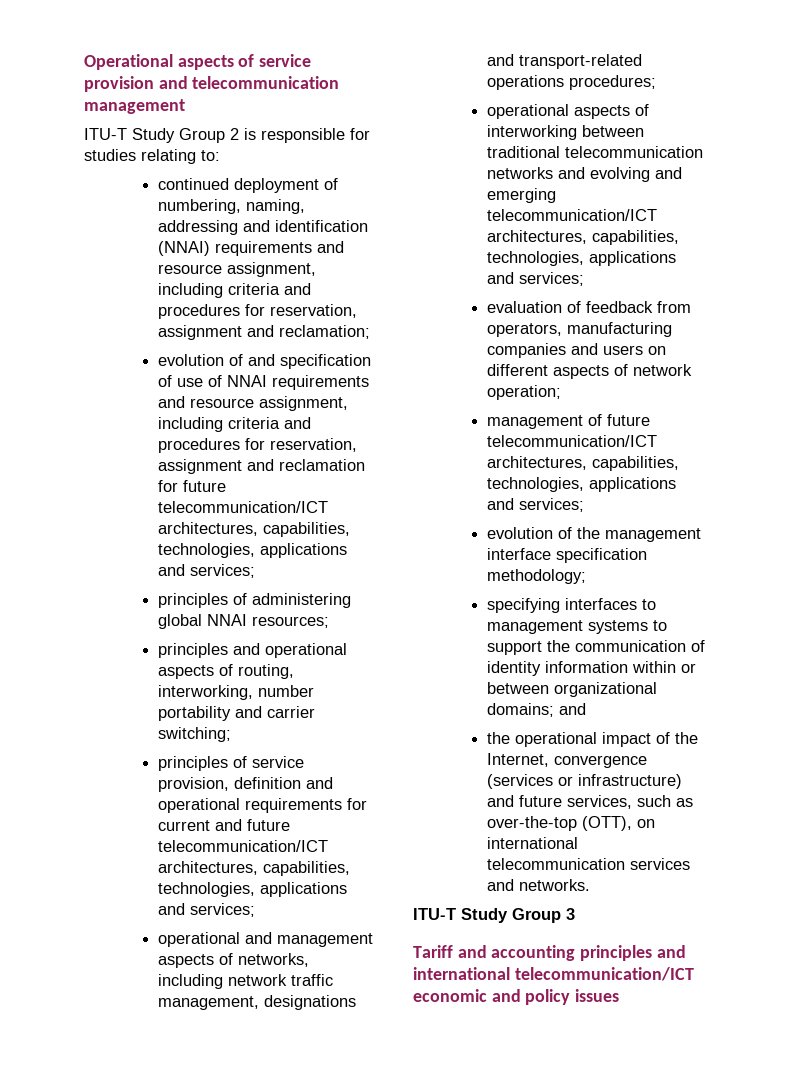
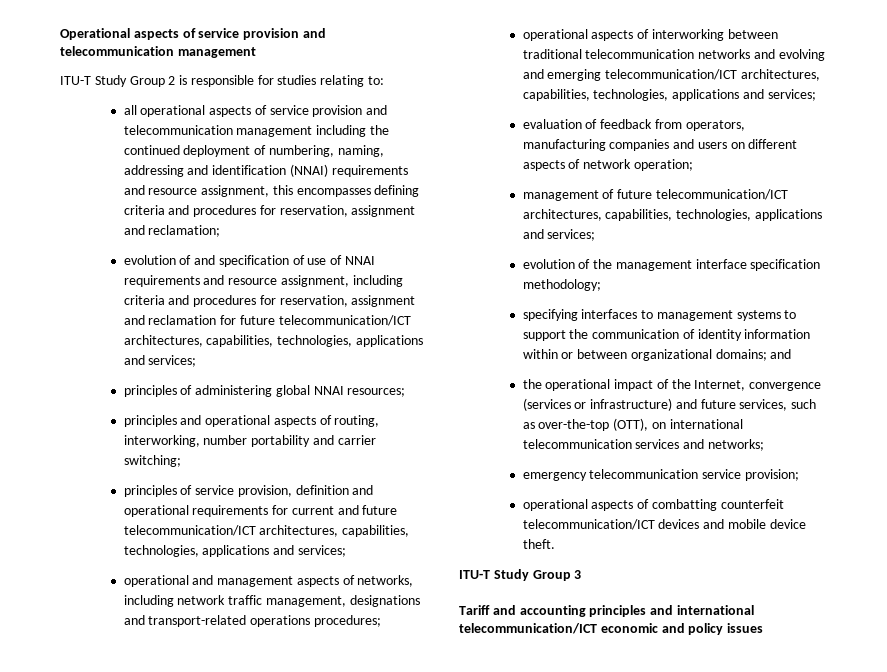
(220, 155) none -> [123,105,388,117] [123,125,389,137] all operational aspects of service provision and telecommunication management including the
[158,283,224,298] including -> [272,185,420,197] this encompasses defining
[519,879,591,891] networks. -> [707,439,764,451] [522,469,799,481] [522,499,784,511] [522,519,806,530] [522,539,555,549] networks; // emergency telecommunication service provision; // operational aspects of combatting counterfeit telecommunication/ICT devices and mobile device theft.

